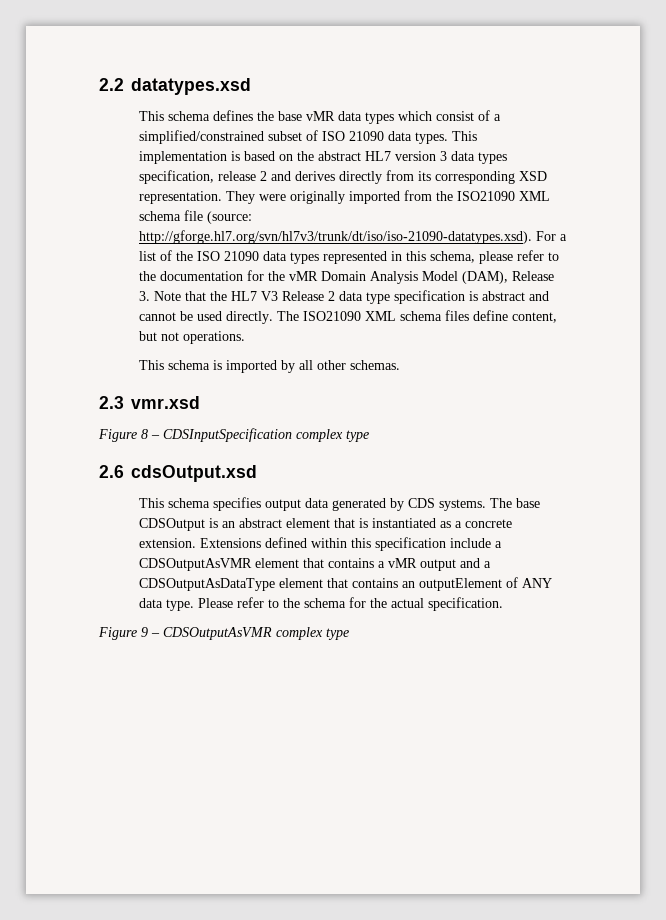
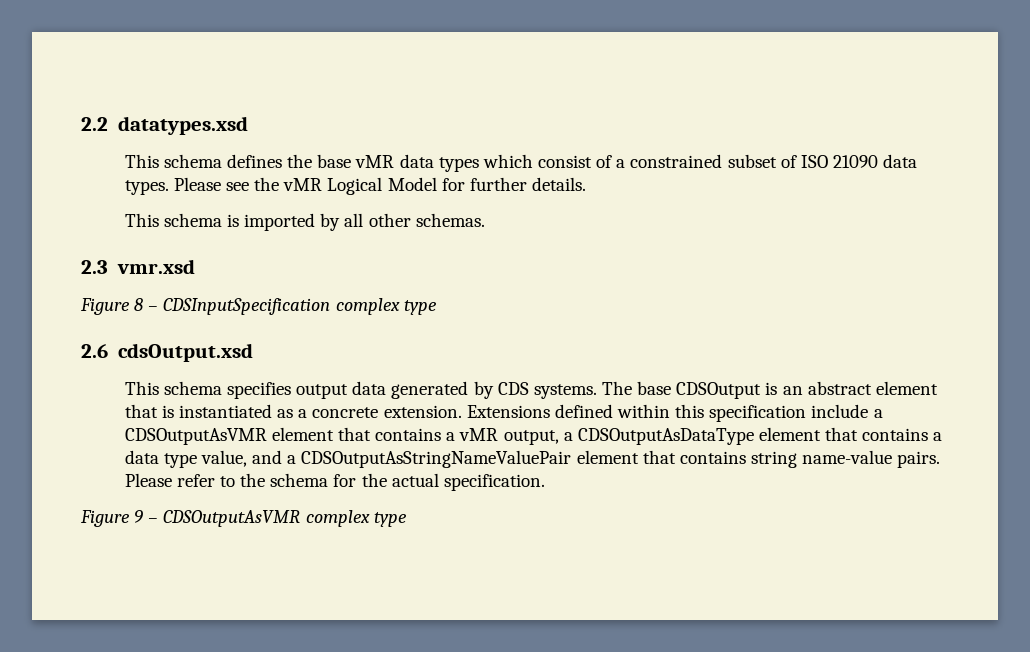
[139,130,265,144] simplified/constrained -> [630,154,723,168] constrained
[452,131,478,141] [139,151,508,164] [139,170,548,184] [139,190,551,204] [139,210,253,224] [139,230,568,244] [139,250,560,264] [139,270,555,284] [139,290,550,304] [139,310,558,324] [139,331,246,344] This implementation is based on the abstract HL7 version 3 data types specification, release 2 and derives directly from its corresponding XSD representation. They were originally imported from the ISO21090 XML schema file (source: http://gforge.hl7.org/svn/hl7v3/trunk/dt/iso/iso-21090-datatypes.xsd). For a list of the ISO 21090 data types represented in this schema, please refer to the documentation for the vMR Domain Analysis Model (DAM), Release 3. Note that the HL7 V3 Release 2 data type specification is abstract and cannot be used directly. The ISO21090 XML schema files define content, but not operations. -> [173,177,587,195] Please see the vMR Logical Model for further details.
[420,558,481,571] output and -> [503,430,559,445] output,
[402,577,553,591] [139,598,195,611] an outputElement of ANY data type. -> [933,432,943,441] [124,450,941,468] a data type value, and a CDSOutputAsStringNameValuePair element that contains string name-value pairs.

